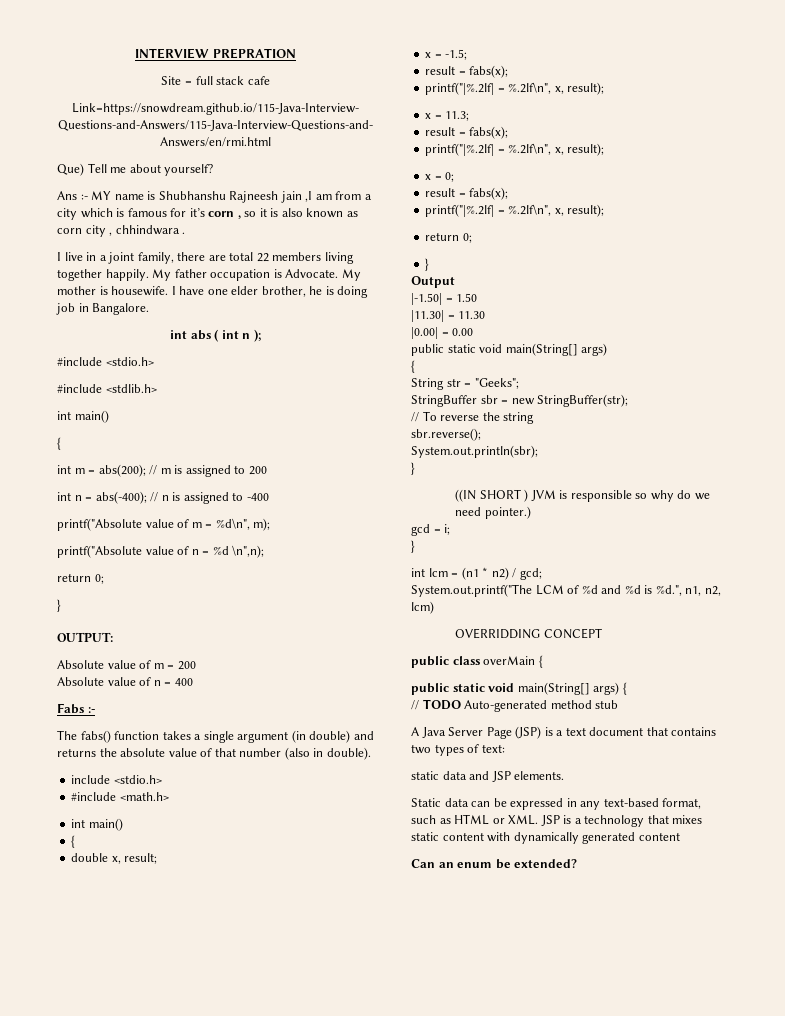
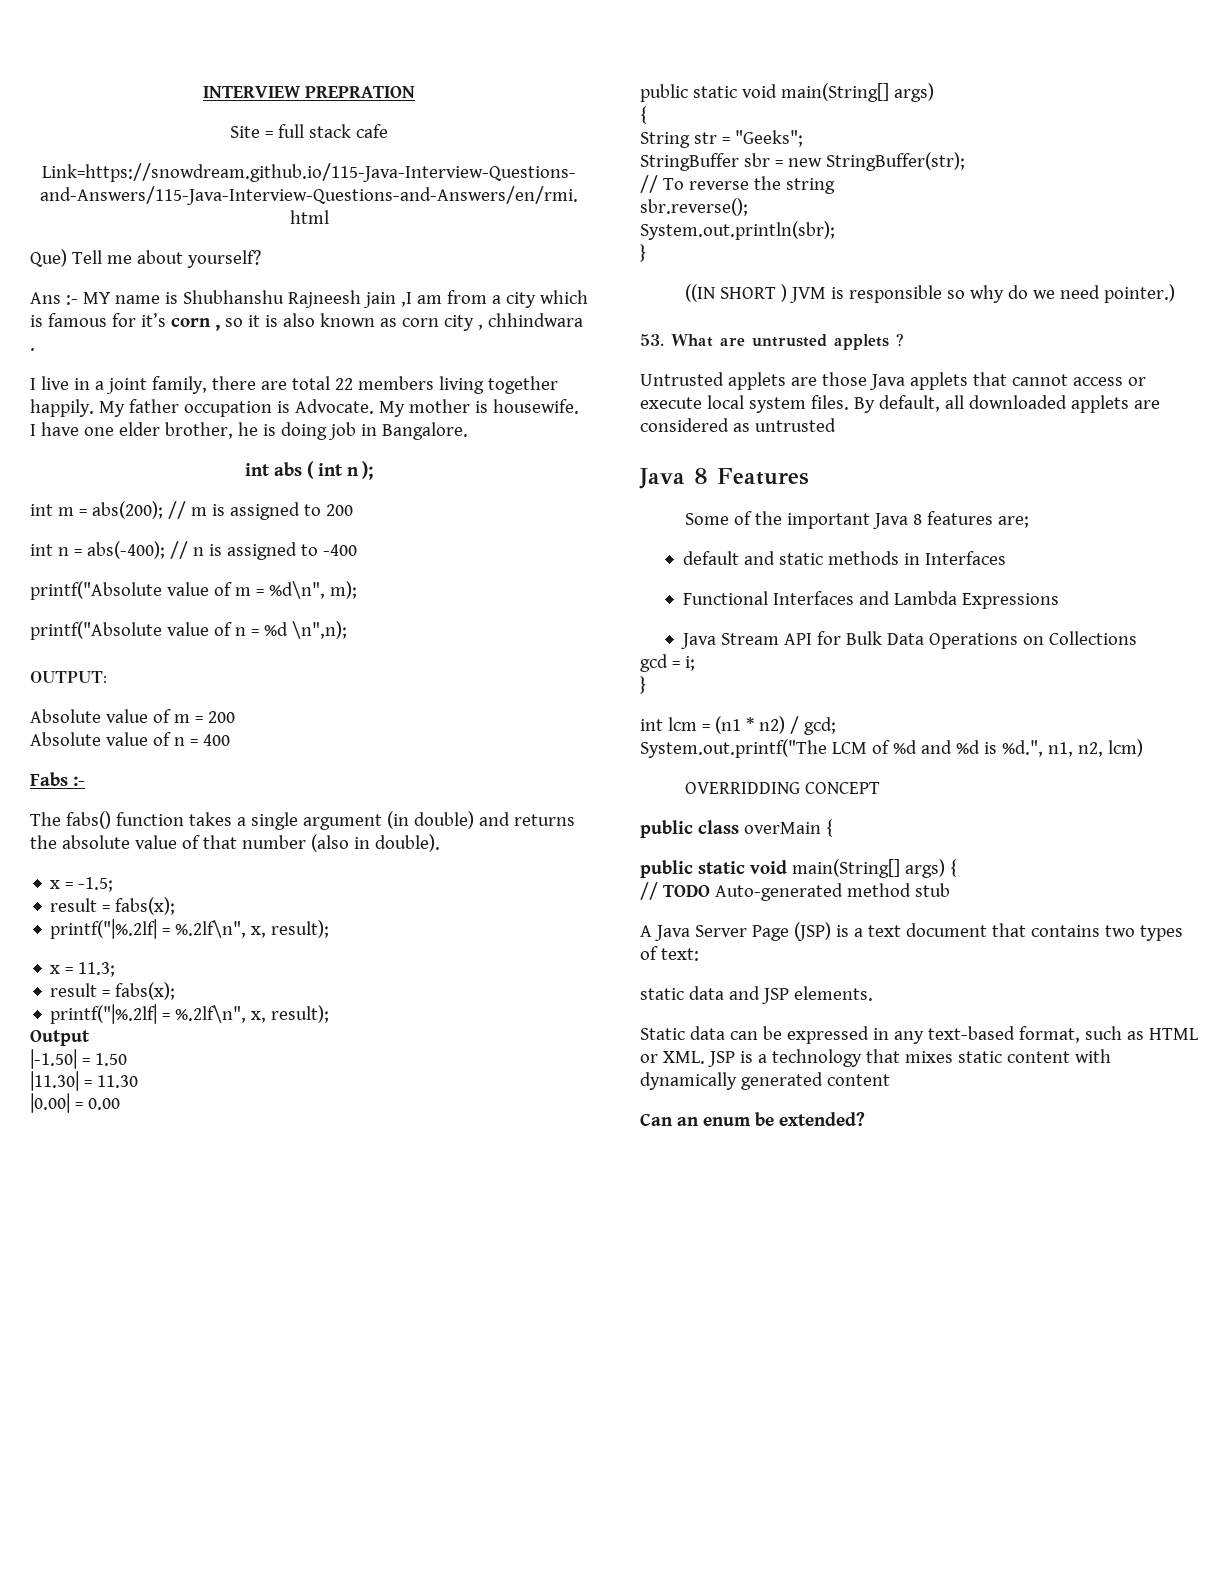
[57,357,154,367] [57,384,157,394] [57,410,109,423] [57,437,61,450] // #include <stdio.h> // #include <stdlib.h> // int main() // { -> (374, 470) none
[57,573,104,584] [57,599,61,612] // return 0; // } -> (347, 630) none
[71,775,162,784] [71,792,169,802] [71,818,123,831] [71,835,76,848] [71,853,158,864] // include <stdio.h> // #include <math.h> // int main() // { // double x, result; -> (440, 843) none
[425,172,455,182] [425,187,509,200] [425,204,605,217] [425,232,472,243] [425,258,430,271] // x = 0; // result = fabs(x); // printf("|%.2lf| = %.2lf\n", x, result); // return 0; // } -> (330, 1014) none
(531, 512) none -> [640,333,904,350] [640,372,1146,390] [640,395,1160,413] [640,418,836,432] [639,468,809,489] [685,511,1030,529] [683,551,1007,565] [683,591,1060,609] [681,631,1138,649] // 53. What are untrusted applets ? // Untrusted applets are those Java applets that cannot access or execute local system files. By default, all downloaded applets are considered as untrusted // Java 8 Features // Some of the important Java 8 features are; // default and static methods in Interfaces // Functional Interfaces and Lambda Expressions // Java Stream API for Bulk Data Operations on Collections

